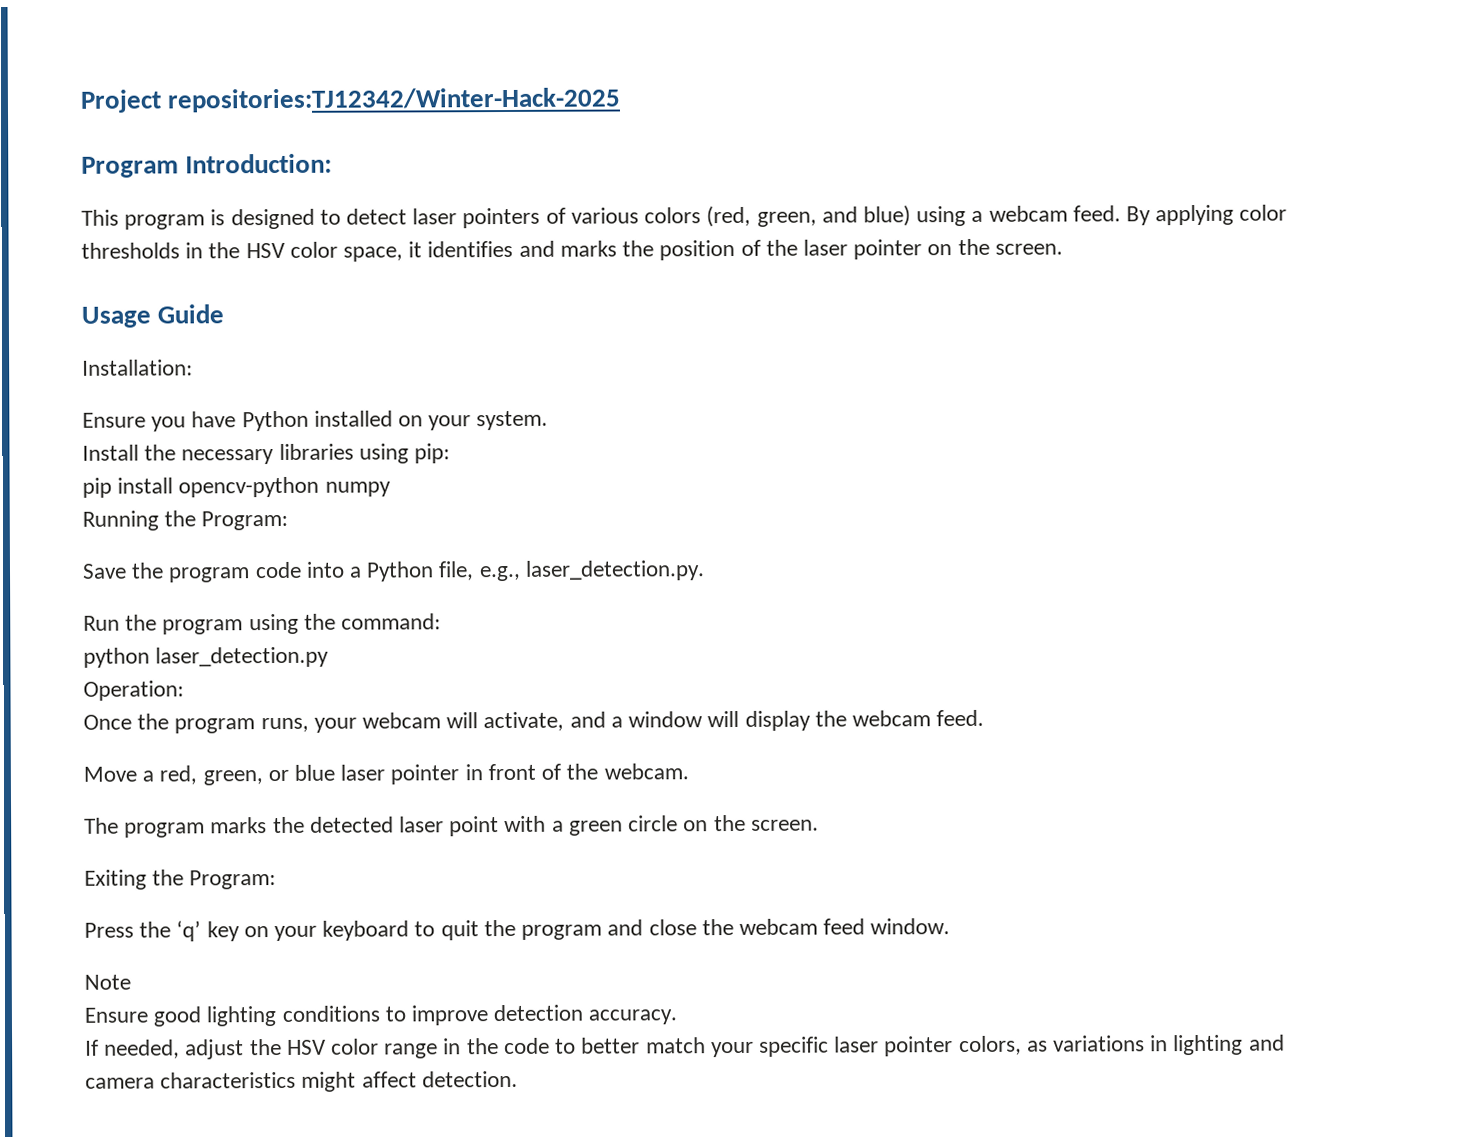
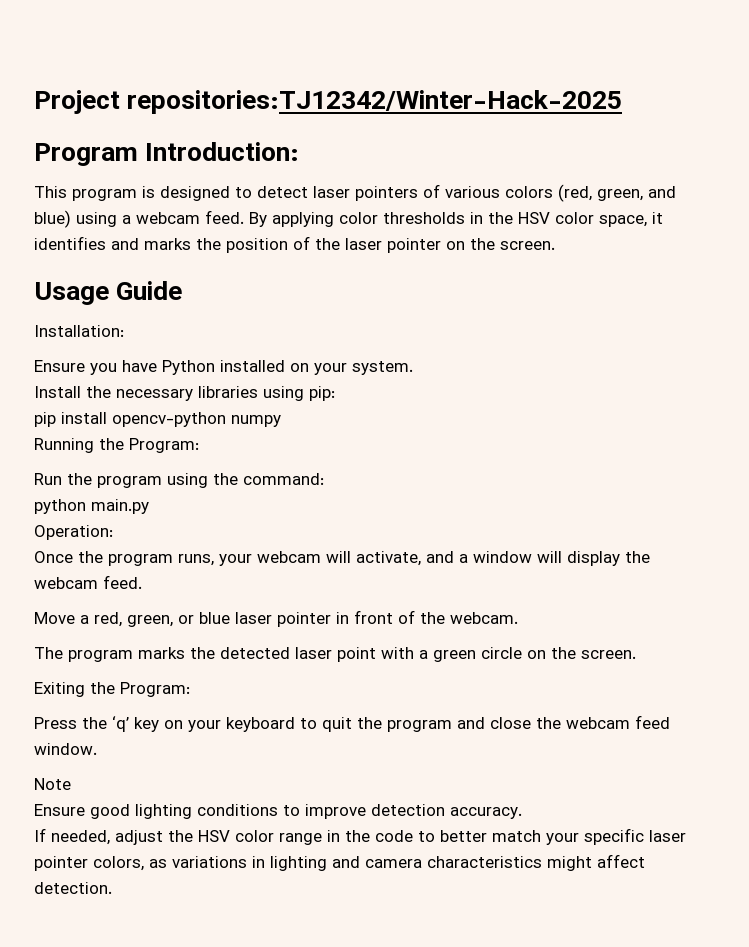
[82,560,705,583] // Save the program code into a Python file, e.g., laser_detection.py. -> (199, 445) none
[155,646,330,668] laser_detection.py -> [91,499,149,514] main.py

